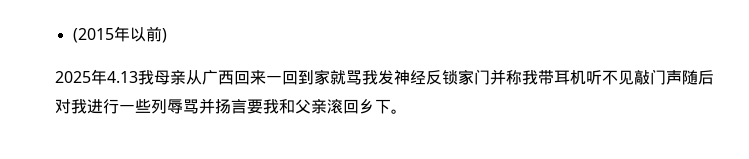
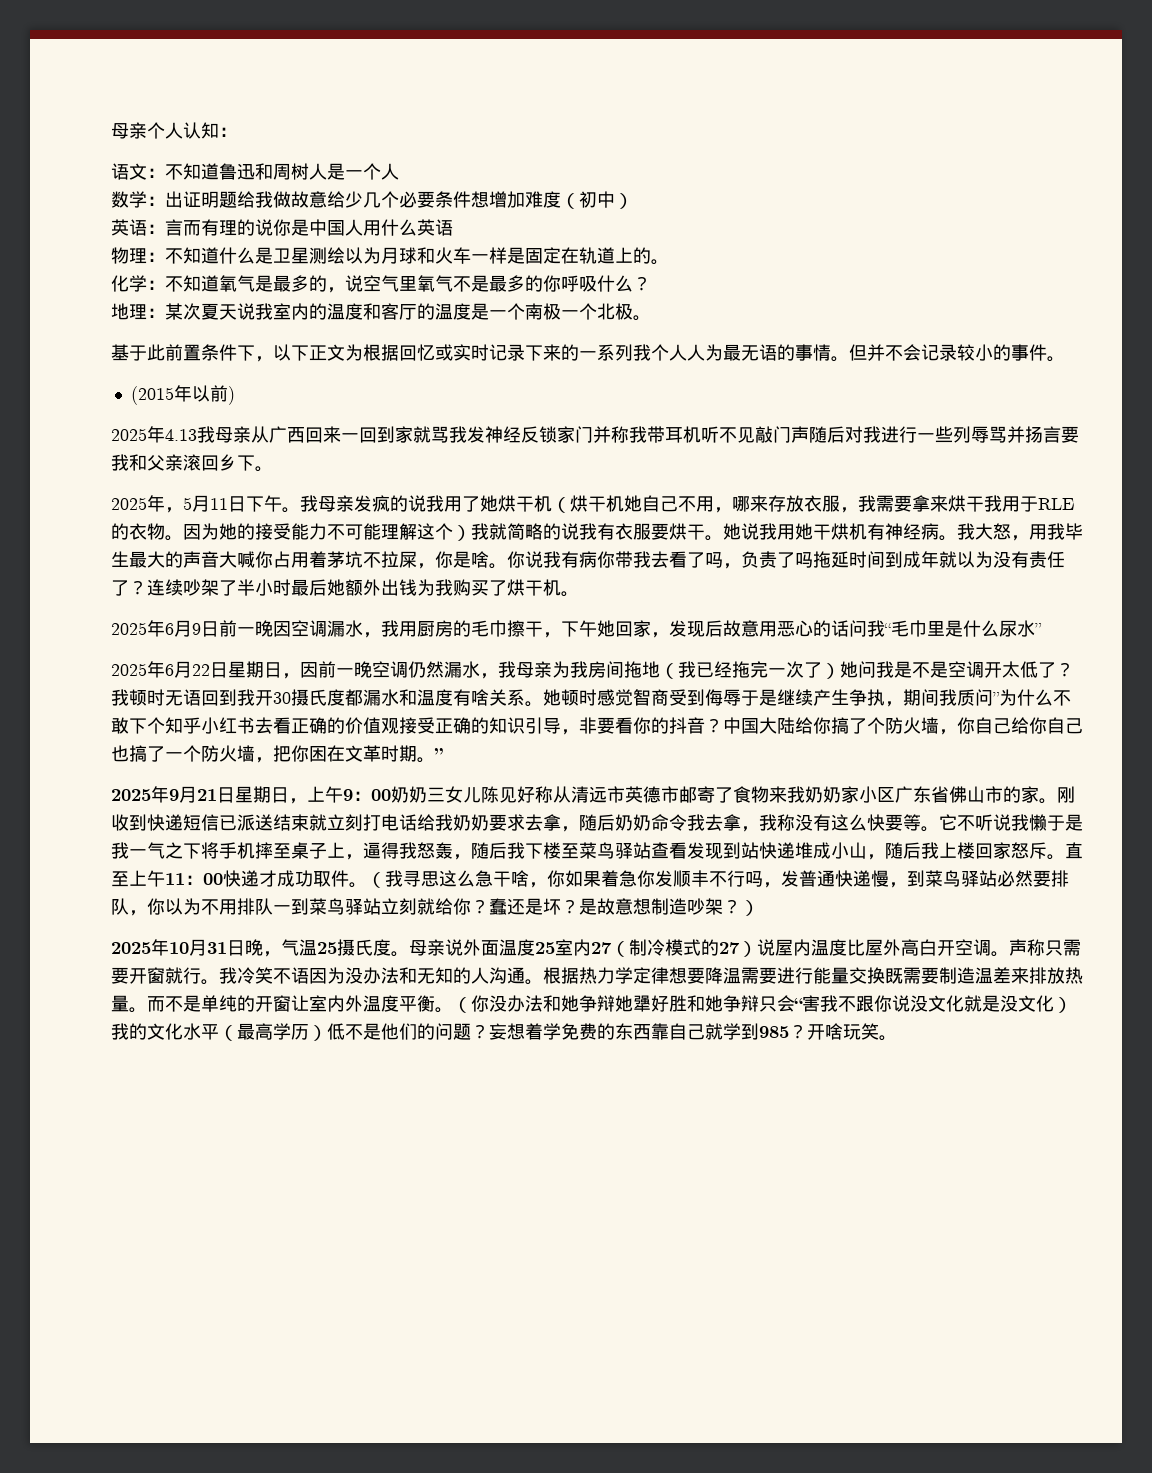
(72, 35) none -> [111,122,238,139] [111,163,400,180] [111,191,634,209] [111,219,454,236] [111,247,670,265] [111,275,652,293] [111,303,652,321] [111,344,1066,362] 母亲个人认知： // 语文：不知道鲁迅和周树人是一个人 // 数学：出证明题给我做故意给少几个必要条件想增加难度（初中） // 英语：言而有理的说你是中国人用什么英语 // 物理：不知道什么是卫星测绘以为月球和火车一样是固定在轨道上的。 // 化学：不知道氧气是最多的，说空气里氧气不是最多的你呼吸什么？ // 地理：某次夏天说我室内的温度和客厅的温度是一个南极一个北极。 // 基于此前置条件下，以下正文为根据回忆或实时记录下来的一系列我个人人为最无语的事情。但并不会记录较小的事件。 //
(408, 111) none -> [111,495,1075,513] [111,523,1084,541] [111,551,1066,569] [111,579,580,597] [111,620,1043,638] [111,661,1075,679] [111,689,1072,707] [111,717,1084,735] [111,745,444,763] [111,786,1076,804] [111,814,1084,832] [111,842,1084,860] [111,870,1070,888] [111,898,760,916] [111,939,1082,957] [111,967,1084,985] [111,995,1073,1013] [111,1023,898,1041] // 2025年，5月11日下午。我母亲发疯的说我用了她烘干机（烘干机她自己不用，哪来存放衣服，我需要拿来烘干我用于RLE的衣物。因为她的接受能力不可能理解这个）我就简略的说我有衣服要烘干。她说我用她干烘机有神经病。我大怒，用我毕生最大的声音大喊你占用着茅坑不拉屎，你是啥。你说我有病你带我去看了吗，负责了吗拖延时间到成年就以为没有责任了？连续吵架了半小时最后她额外出钱为我购买了烘干机。 // 2025年6月9日前一晚因空调漏水，我用厨房的毛巾擦干，下午她回家，发现后故意用恶心的话问我“毛巾里是什么尿水” // 2025年6月22日星期日，因前一晚空调仍然漏水，我母亲为我房间拖地（我已经拖完一次了）她问我是不是空调开太低了？我顿时无语回到我开30摄氏度都漏水和温度有啥关系。她顿时感觉智商受到侮辱于是继续产生争执，期间我质问”为什么不敢下个知乎小红书去看正确的价值观接受正确的知识引导，非要看你的抖音？中国大陆给你搞了个防火墙，你自己给你自己也搞了一个防火墙，把你困在文革时期。” // 2025年9月21日星期日，上午9：00奶奶三女儿陈见好称从清远市英德市邮寄了食物来我奶奶家小区广东省佛山市的家。刚收到快递短信已派送结束就立刻打电话给我奶奶要求去拿，随后奶奶命令我去拿，我称没有这么快要等。它不听说我懒于是我一气之下将手机摔至桌子上，逼得我怒轰，随后我下楼至菜鸟驿站查看发现到站快递堆成小山，随后我上楼回家怒斥。直至上午11：00快递才成功取件。（我寻思这么急干啥，你如果着急你发顺丰不行吗，发普通快递慢，到菜鸟驿站必然要排队，你以为不用排队一到菜鸟驿站立刻就给你？蠢还是坏？是故意想制造吵架？） // 2025年10月31日晚，气温25摄氏度。母亲说外面温度25室内27（制冷模式的27）说屋内温度比屋外高白开空调。声称只需要开窗就行。我冷笑不语因为没办法和无知的人沟通。根据热力学定律想要降温需要进行能量交换既需要制造温差来排放热量。而不是单纯的开窗让室内外温度平衡。（你没办法和她争辩她犟好胜和她争辩只会“害我不跟你说没文化就是没文化）我的文化水平（最高学历）低不是他们的问题？妄想着学免费的东西靠自己就学到985？开啥玩笑。

